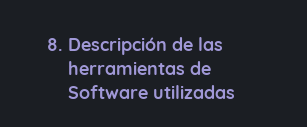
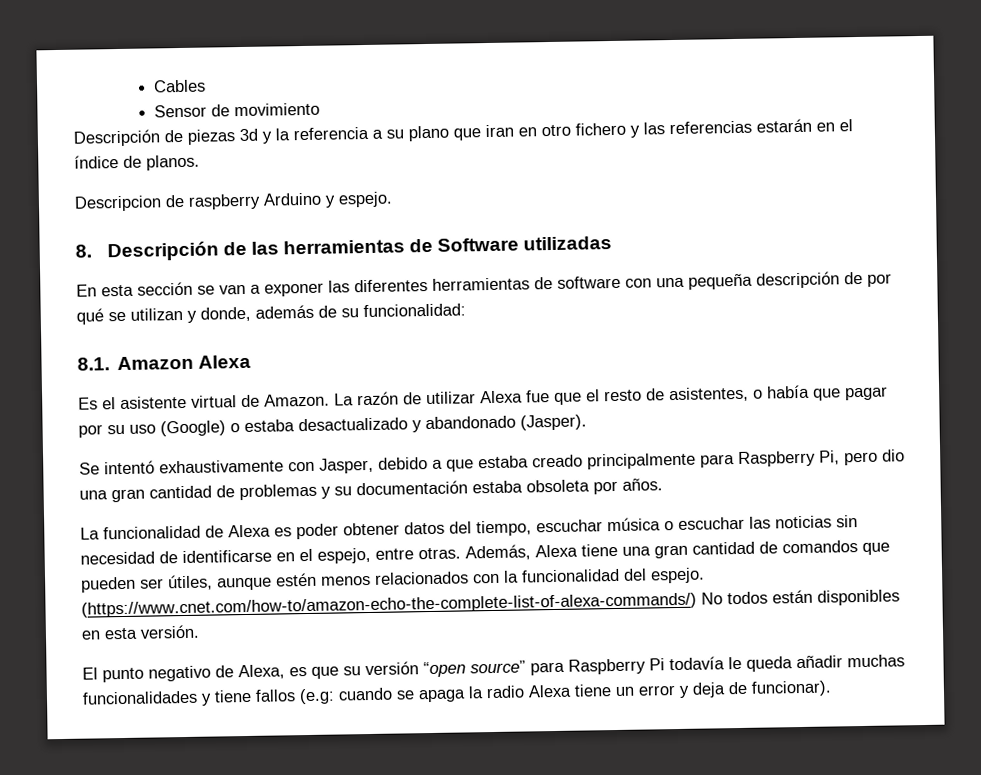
(47, 44) none -> [153,79,207,93] [154,102,321,118] [73,118,853,147] [74,154,200,171] [74,191,393,212] Cables // Sensor de movimiento // Descripción de piezas 3d y la referencia a su plano que iran en otro fichero y las referencias estarán en el índice de planos. // Descripcion de raspberry Arduino y espejo. //
(235, 92) none -> [76,271,892,297] [76,303,466,325] [77,354,252,371] [78,384,888,410] [78,414,587,438] [79,449,905,475] [79,478,663,503] [80,515,858,540] [80,540,890,565] [81,567,705,593] [81,589,900,618] [81,624,200,640] [82,654,905,683] [82,680,832,706] // En esta sección se van a exponer las diferentes herramientas de software con una pequeña descripción de por qué se utilizan y donde, además de su funcionalidad: // 8.1. Amazon Alexa // Es el asistente virtual de Amazon. La razón de utilizar Alexa fue que el resto de asistentes, o había que pagar por su uso (Google) o estaba desactualizado y abandonado (Jasper). // Se intentó exhaustivamente con Jasper, debido a que estaba creado principalmente para Raspberry Pi, pero dio una gran cantidad de problemas y su documentación estaba obsoleta por años. // La funcionalidad de Alexa es poder obtener datos del tiempo, escuchar música o escuchar las noticias sin necesidad de identificarse en el espejo, entre otras. Además, Alexa tiene una gran cantidad de comandos que pueden ser útiles, aunque estén menos relacionados con la funcionalidad del espejo. (https://www.cnet.com/how-to/amazon-echo-the-complete-list-of-alexa-commands/) No todos están disponibles en esta versión. // El punto negativo de Alexa, es que su versión “open source” para Raspberry Pi todavía le queda añadir muchas funcionalidades y tiene fallos (e.g: cuando se apaga la radio Alexa tiene un error y deja de funcionar).

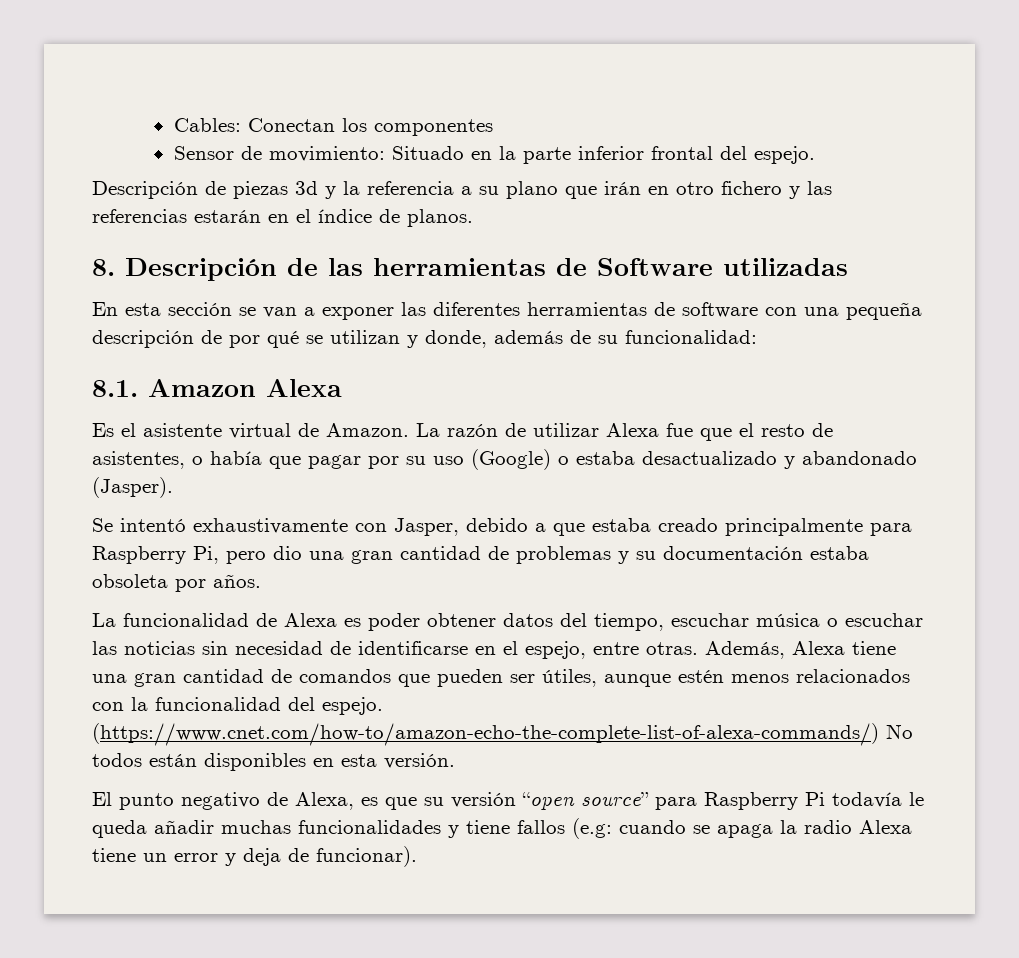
[153,79,207,93] [154,102,321,118] Cables // Sensor de movimiento -> [173,118,493,136] [173,146,815,164] Cables: Conectan los componentes // Sensor de movimiento: Situado en la parte inferior frontal del espejo.
[485,124,514,138] iran -> [604,181,641,195] irán
[74,191,393,212] // Descripcion de raspberry Arduino y espejo. -> (473, 218) none

